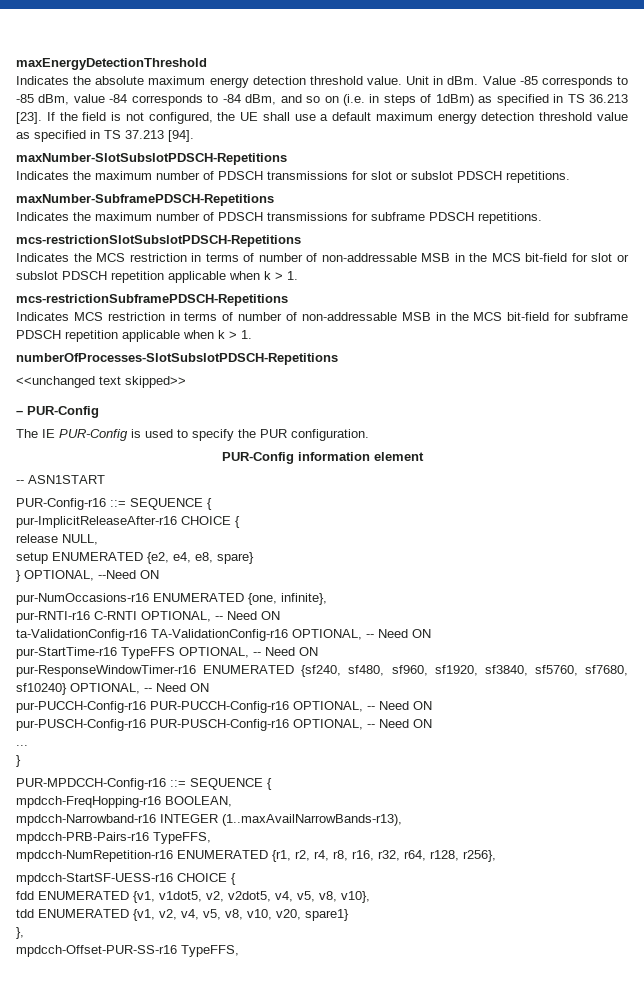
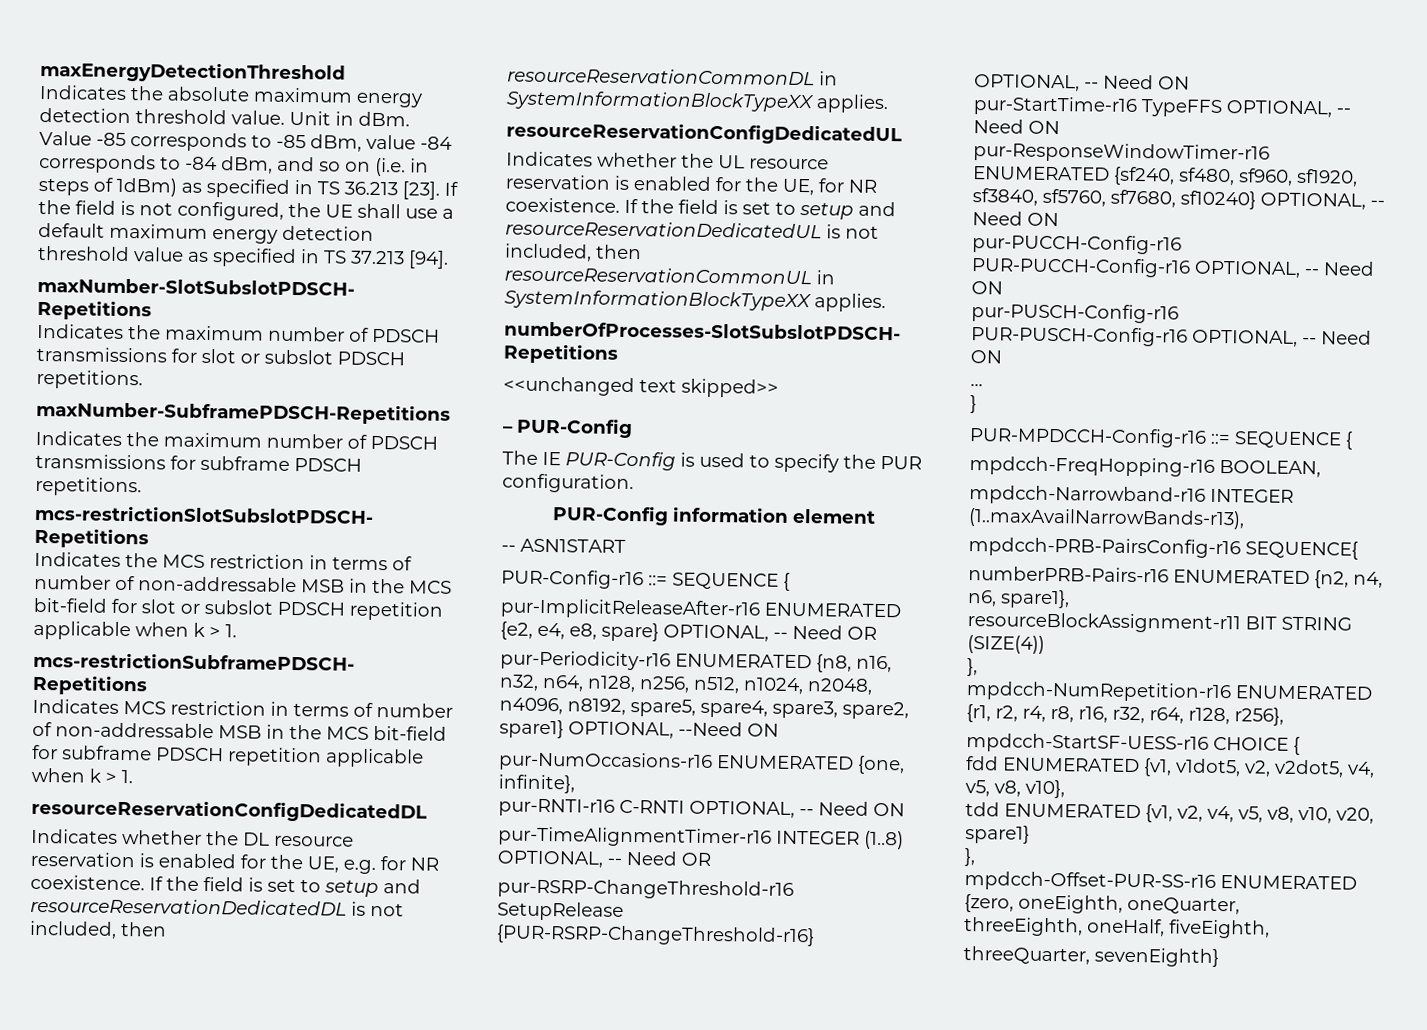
(252, 334) none -> [31,798,428,823] [31,828,354,847] [30,851,439,875] [30,874,421,898] [30,897,404,917] [29,920,167,939] [507,67,838,86] [506,90,888,114] [506,121,903,146] [506,151,829,170] [505,174,877,196] [505,197,896,220] [505,220,879,239] [505,243,642,262] [504,266,835,285] [504,289,886,313] // resourceReservationConfigDedicatedDL // Indicates whether the DL resource reservation is enabled for the UE, e.g. for NR coexistence. If the field is set to setup and resourceReservationDedicatedDL is not included, then resourceReservationCommonDL in SystemInformationBlockTypeXX applies. // resourceReservationConfigDedicatedUL // Indicates whether the UL resource reservation is enabled for the UE, for NR coexistence. If the field is set to setup and resourceReservationDedicatedUL is not included, then resourceReservationCommonUL in SystemInformationBlockTypeXX applies.
[181,516,240,528] [16,534,98,545] [16,552,48,564] CHOICE { // release NULL, // setup -> (760, 609) none
[16,570,21,582] // } -> [663,624,877,642] [500,650,892,673] [499,674,873,695] [499,697,909,720] [499,719,564,739] OPTIONAL, -- Need OR // pur-Periodicity-r16 ENUMERATED {n8, n16, n32, n64, n128, n256, n512, n1024, n2048, n4096, n8192, spare5, spare4, spare3, spare2, spare1}
[16,629,288,641] ta-ValidationConfig-r16 TA-ValidationConfig-r16 -> [498,826,904,850] [497,850,711,868] [497,878,794,900] [497,901,624,921] [496,924,815,947] pur-TimeAlignmentTimer-r16 INTEGER (1..8) OPTIONAL, -- Need OR // pur-RSRP-ChangeThreshold-r16 SetupRelease {PUR-RSRP-ChangeThreshold-r16}
[16,832,211,844] mpdcch-PRB-Pairs-r16 TypeFFS, -> [968,537,1358,560] [968,566,1383,589] [967,589,1070,609] [967,612,1352,634] [967,635,1045,654] [967,658,978,677] mpdcch-PRB-PairsConfig-r16 SEQUENCE{ // numberPRB-Pairs-r16 ENUMERATED {n2, n4, n6, spare1}, // resourceBlockAssignment-r11 BIT STRING (SIZE(4)) // },
[181,945,239,957] TypeFFS, -> [1220,875,1357,890] [964,894,1240,915] [964,917,1270,939] [963,946,1219,968] ENUMERATED {zero, oneEighth, oneQuarter, // threeEighth, oneHalf, fiveEighth, // threeQuarter, sevenEighth}

